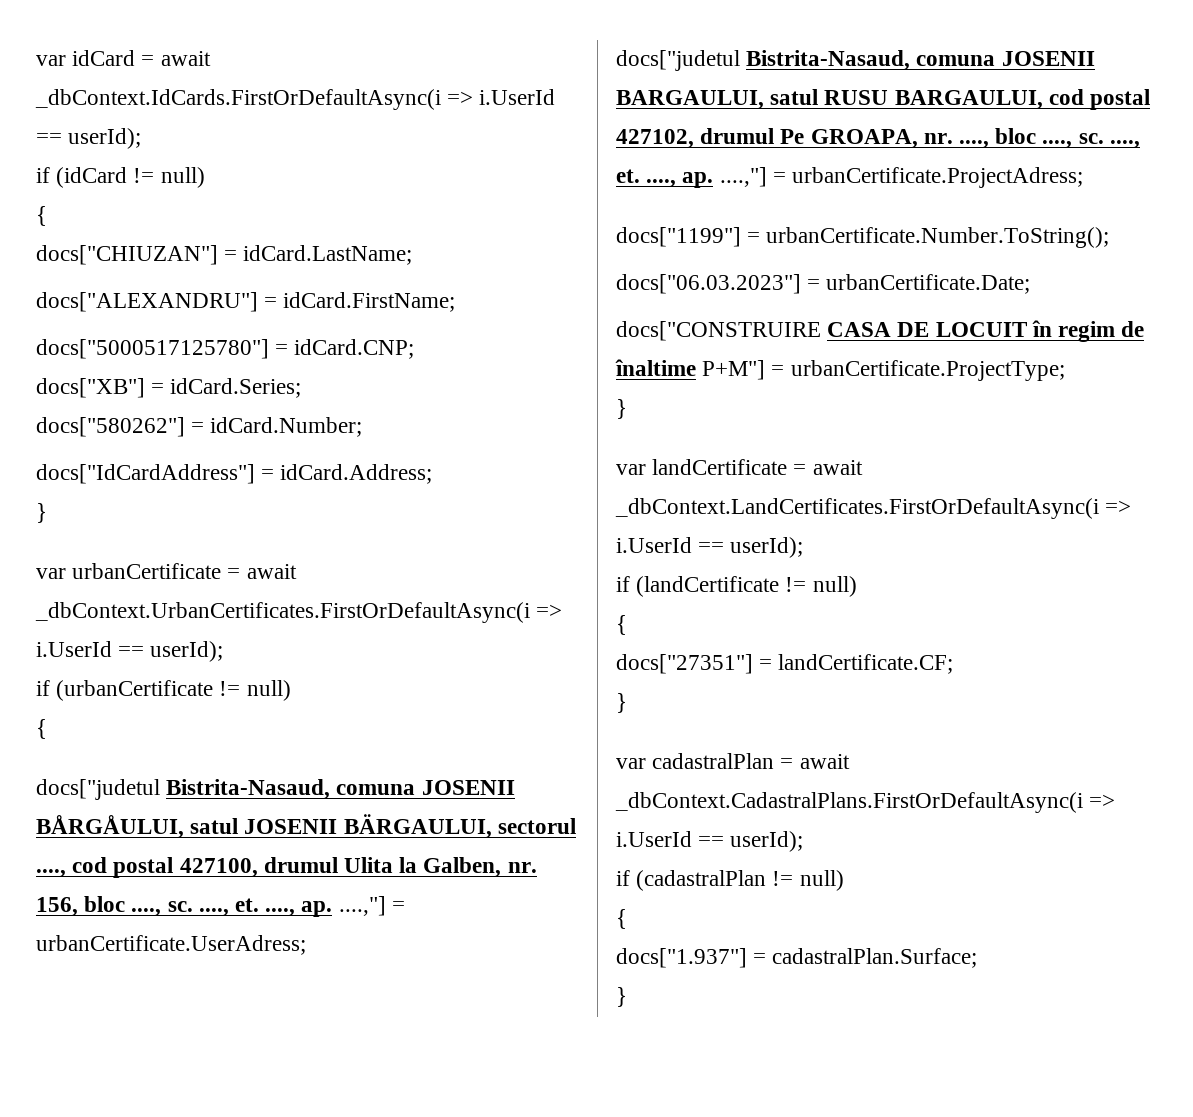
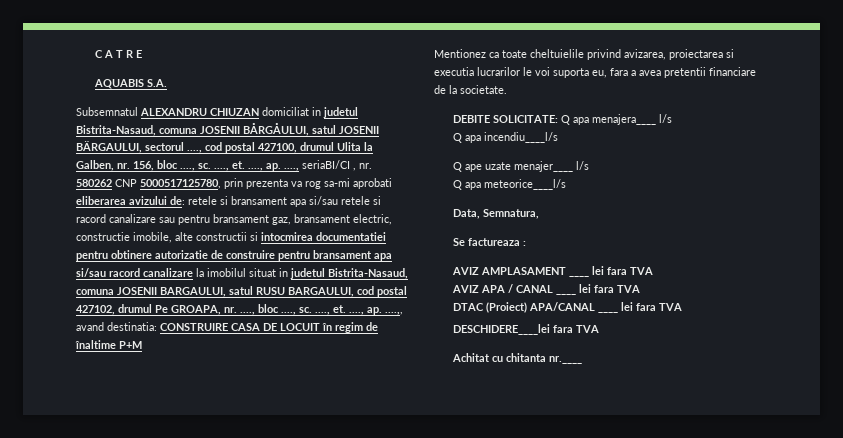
[36,50,211,66] [35,89,556,110] [36,128,142,149] [36,167,205,188] [36,206,47,226] [36,245,413,265] [36,292,456,312] [36,339,415,359] [36,378,302,398] [36,417,363,437] [36,464,433,484] [36,503,47,523] [36,563,297,579] [35,602,563,623] [36,641,224,662] [36,680,291,701] [36,719,47,739] [36,779,160,800] var idCard = await _dbContext.IdCards.FirstOrDefaultAsync(i => i.UserId == userId); // if (idCard != null) // { // docs["CHIUZAN"] = idCard.LastName; // docs["ALEXANDRU"] = idCard.FirstName; // docs["5000517125780"] = idCard.CNP; // docs["XB"] = idCard.Series; // docs["580262"] = idCard.Number; // docs["IdCardAddress"] = idCard.Address; // } // var urbanCertificate = await _dbContext.UrbanCertificates.FirstOrDefaultAsync(i => i.UserId == userId); // if (urbanCertificate != null) // { // docs["judetul -> [94,50,142,58] [93,79,167,89] [76,107,358,118] C A T R E // AQUABIS S.A. // Subsemnatul ALEXANDRU CHIUZAN domiciliat in judetul
[338,896,405,916] [36,935,306,955] [616,50,740,71] ....,"] = urbanCertificate.UserAdress; // docs["judetul -> [284,160,372,171] [76,178,392,189] [76,196,381,207] [76,214,392,225] [76,232,386,243] [76,250,392,261] [76,268,325,279] ...., seriaBI/CI , nr. 580262 CNP 5000517125780, prin prezenta va rog sa-mi aprobati eliberarea avizului de: retele si bransament apa si/sau retele si racord canalizare sau pentru bransament gaz, bransament electric, constructie imobile, alte constructii si intocmirea documentatiei pentru obtinere autorizatie de construire pentru bransament apa si/sau racord canalizare la imobilul situat in judetul
[719,167,1084,188] [616,227,1110,248] [616,274,1031,294] [616,321,821,341] ....,"] = urbanCertificate.ProjectAdress; // docs["1199"] = urbanCertificate.Number.ToString(); // docs["06.03.2023"] = urbanCertificate.Date; // docs["CONSTRUIRE -> [385,312,403,315] [76,322,228,331] ....,, avand destinatia: CONSTRUIRE
[702,360,1065,381] [616,399,627,419] [616,459,863,475] [615,498,1132,519] [616,537,804,558] [616,576,857,597] [616,615,627,635] [616,654,954,674] [616,693,627,713] [616,753,850,769] [615,792,1116,813] [616,831,804,852] [616,870,844,891] [616,909,627,929] [616,948,978,968] [616,987,627,1007] P+M"] = urbanCertificate.ProjectType; // } // var landCertificate = await _dbContext.LandCertificates.FirstOrDefaultAsync(i => i.UserId == userId); // if (landCertificate != null) // { // docs["27351"] = landCertificate.CF; // } // var cadastralPlan = await _dbContext.CadastralPlans.FirstOrDefaultAsync(i => i.UserId == userId); // if (cadastralPlan != null) // { // docs["1.937"] = cadastralPlan.Surface; // } -> [119,341,142,349] [434,49,734,60] [434,67,756,78] [434,85,507,94] [452,114,672,125] [452,132,558,143] [452,161,589,172] [452,179,566,190] [452,209,539,219] [452,238,526,246] [451,267,566,275] [568,275,589,277] [591,266,653,275] [451,284,553,293] [555,293,576,295] [578,284,640,293] [452,302,595,313] [597,311,618,313] [620,302,682,311] [452,324,599,335] [451,353,582,364] P+M // Mentionez ca toate cheltuielile privind avizarea, proiectarea si executia lucrarilor le voi suporta eu, fara a avea pretentii financiare de la societate. // DEBITE SOLICITATE: Q apa menajera____ l/s // Q apa incendiu____l/s // Q ape uzate menajer____ l/s // Q apa meteorice____l/s // Data, Semnatura, // Se factureaza : // AVIZ AMPLASAMENT ____ lei fara TVA // AVIZ APA / CANAL ____ lei fara TVA // DTAC (Proiect) APA/CANAL ____ lei fara TVA // DESCHIDERE____lei fara TVA // Achitat cu chitanta nr.____

